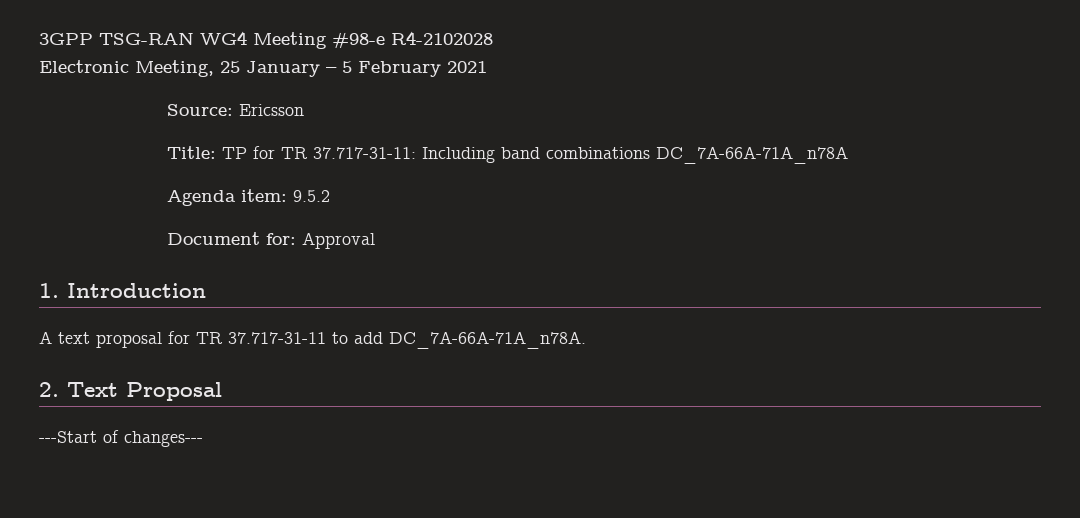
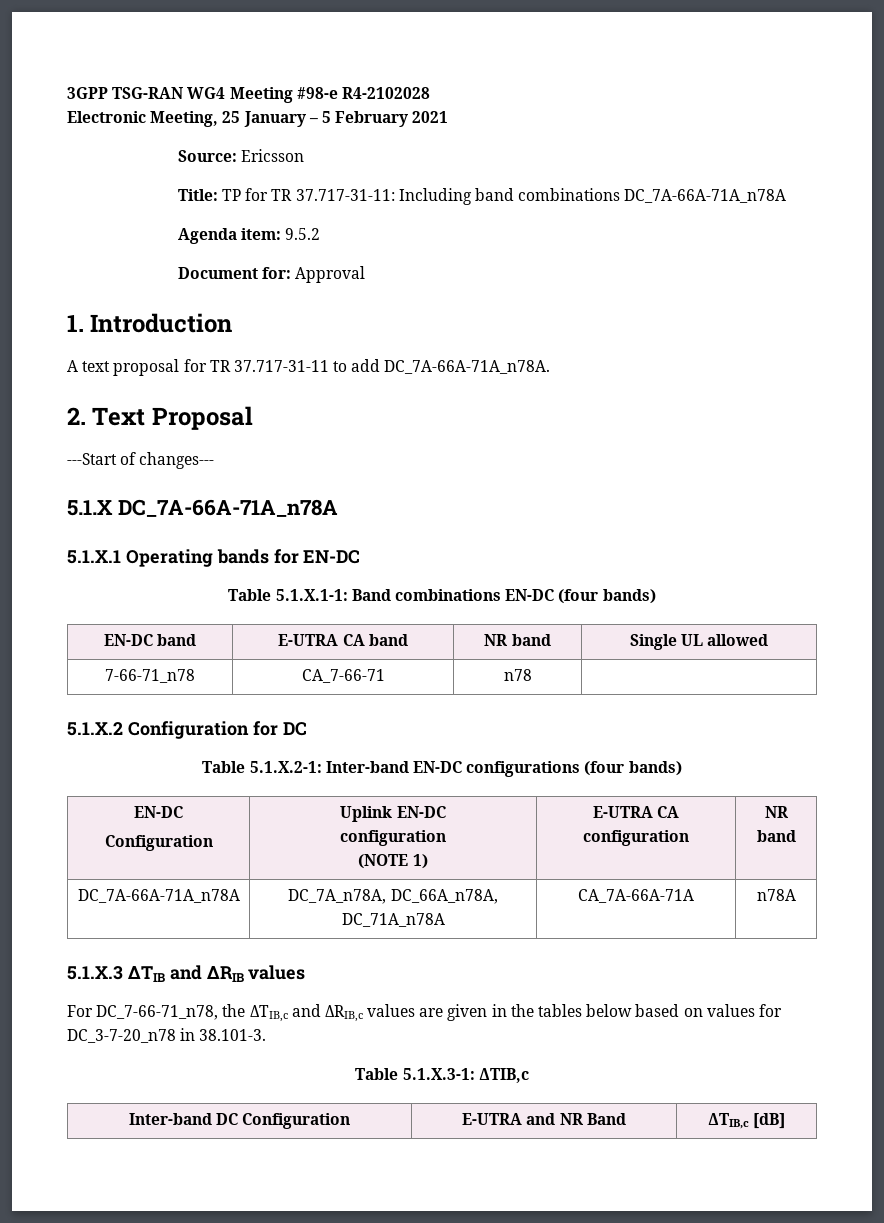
(203, 439) none -> [67,499,338,517] [67,549,361,567] [228,589,656,604] [103,634,197,646] [278,634,408,646] [484,634,551,646] [629,634,769,650] [105,669,195,683] [301,669,385,683] [503,669,532,681] [67,721,307,739] [202,761,682,777] [134,806,183,818] [104,835,213,851] [340,806,446,822] [339,830,446,846] [358,854,428,869] [592,806,680,818] [583,830,689,846] [764,806,789,818] [756,830,796,842] [77,889,240,903] [288,889,498,904] [341,913,445,927] [578,889,694,903] [756,889,796,901] [67,965,306,982] [67,1004,782,1022] [67,1028,267,1043] [355,1068,529,1083] [128,1113,351,1129] [462,1113,626,1125] [707,1113,786,1129] // 5.1.X DC_7A-66A-71A_n78A // 5.1.X.1 Operating bands for EN-DC // Table 5.1.X.1-1: Band combinations EN-DC (four bands) // EN-DC band | E-UTRA CA band | NR band | Single UL allowed // 7-66-71_n78 | CA_7-66-71 | n78 | // 5.1.X.2 Configuration for DC // Table 5.1.X.2-1: Inter-band EN-DC configurations (four bands) // EN-DC // Configuration | Uplink EN-DC // configuration // (NOTE 1) | E-UTRA CA configuration | NR band // DC_7A-66A-71A_n78A | DC_7A_n78A, DC_66A_n78A, DC_71A_n78A | CA_7A-66A-71A | n78A // 5.1.X.3 ∆TIB and ∆RIB values // For DC_7-66-71_n78, the ΔTIB,c and ΔRIB,c values are given in the tables below based on values for DC_3-7-20_n78 in 38.101-3. // Table 5.1.X.3-1: ΔTIB,c // Inter-band DC Configuration | E-UTRA and NR Band | ΔTIB,c [dB]

